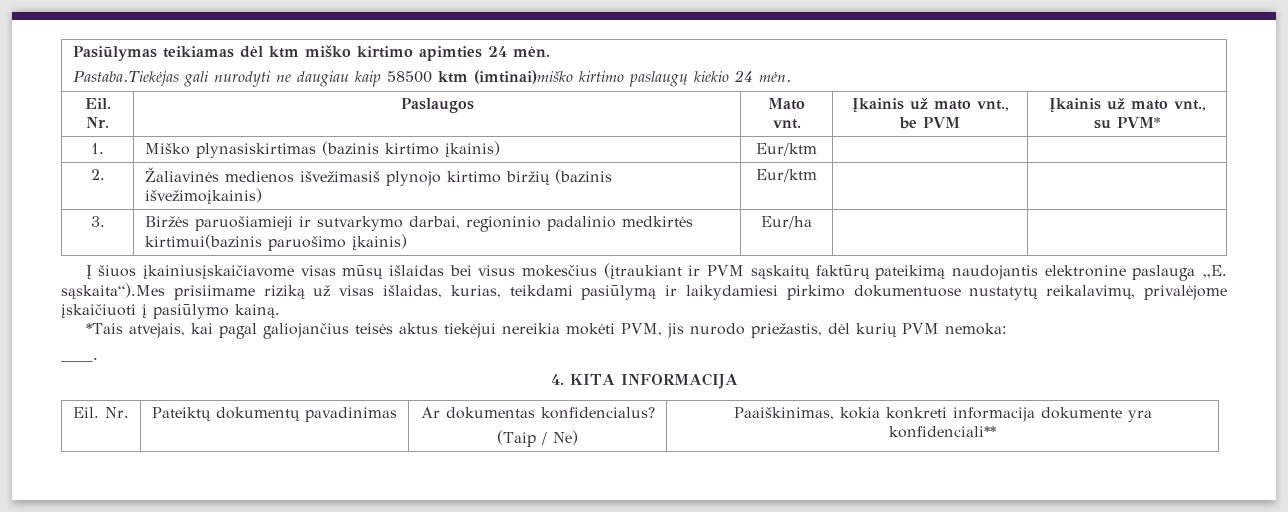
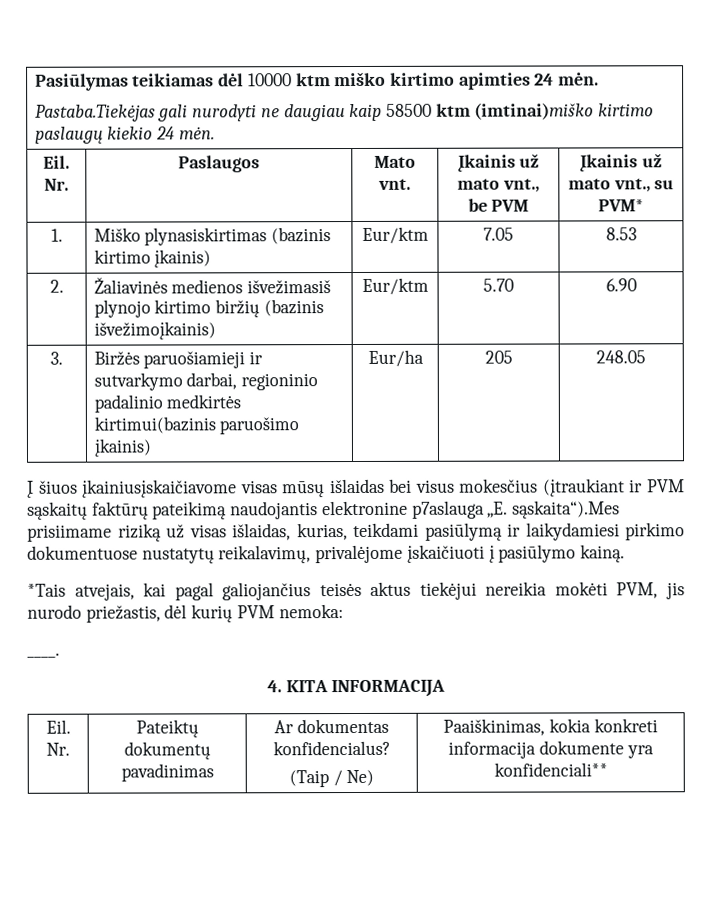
(263, 52) none -> [247,73,292,87] 10000
(817, 149) | -> [483,227,514,241] [605,227,637,241] 7.05 | 8.53
(817, 175) | -> [483,278,514,292] [605,278,637,292] 5.70 | 6.90
(812, 222) | -> [484,350,513,364] [596,350,646,364] 205 | 248.05
[1132,265,1196,281] paslauga -> [411,500,485,519] p7aslauga

